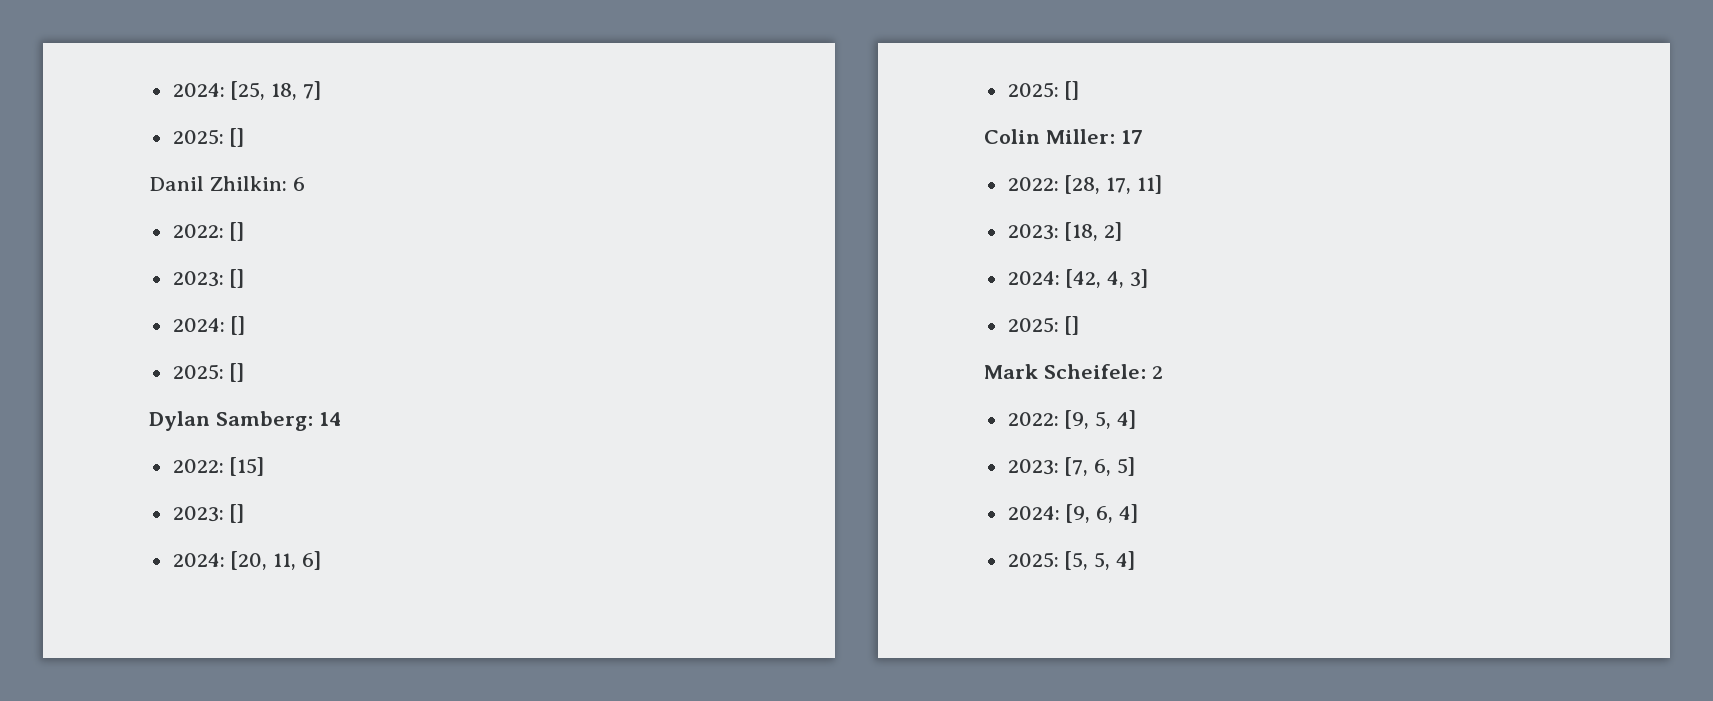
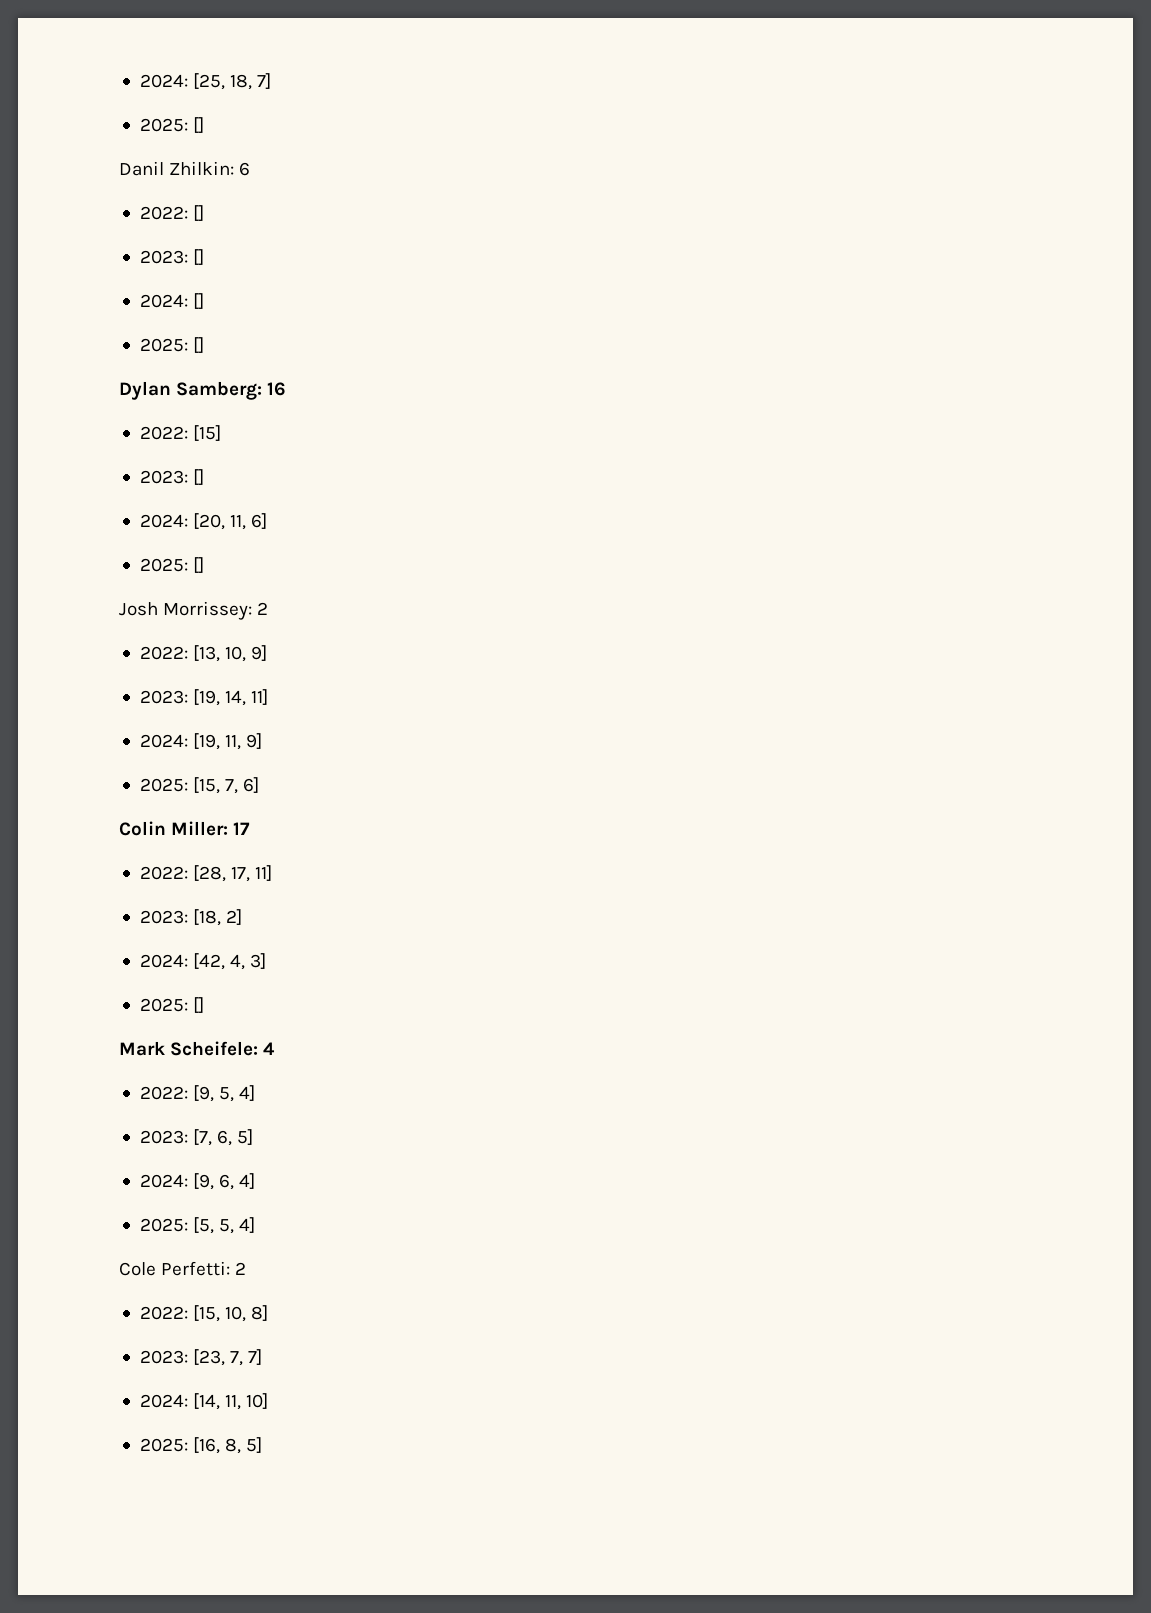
[318,412,341,426] 14 -> [267,382,287,396] 16
(1080, 90) none -> [119,601,269,620] [139,645,268,662] [139,689,269,706] [139,733,263,750] [139,777,260,794] // Josh Morrissey: 2 // 2022: [13, 10, 9] // 2023: [19, 14, 11] // 2024: [19, 11, 9] // 2025: [15, 7, 6]
[1151,366,1163,379] 2 -> [263,1042,276,1055] 4
(1136, 560) none -> [119,1261,247,1276] [139,1305,269,1322] [139,1349,263,1366] [139,1393,269,1410] [139,1437,263,1454] // Cole Perfetti: 2 // 2022: [15, 10, 8] // 2023: [23, 7, 7] // 2024: [14, 11, 10] // 2025: [16, 8, 5]

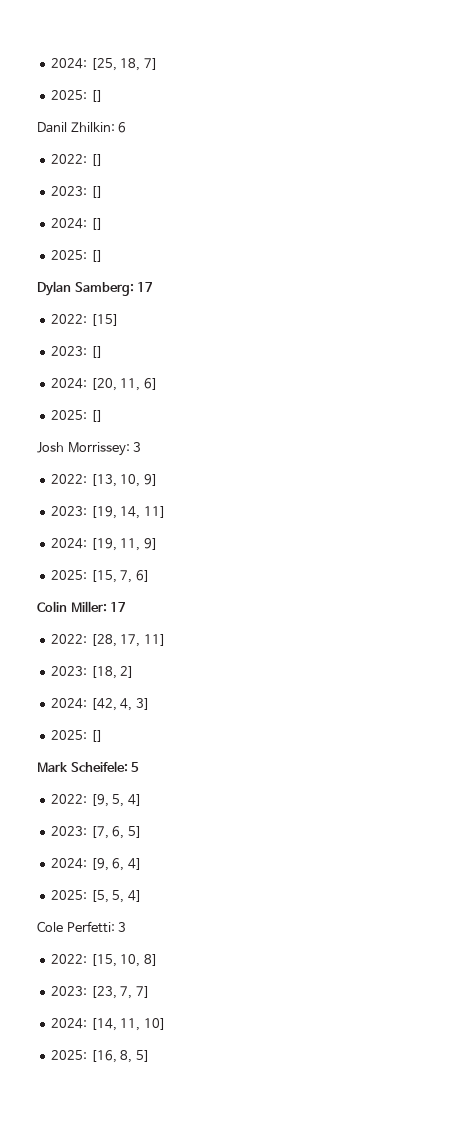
[267,382,287,396] 16 -> [137,282,154,292] 17
[257,602,269,615] 2 -> [133,442,142,452] 3
[263,1042,276,1055] 4 -> [131,762,140,772] 5
[235,1262,247,1275] 2 -> [118,922,127,932] 3

